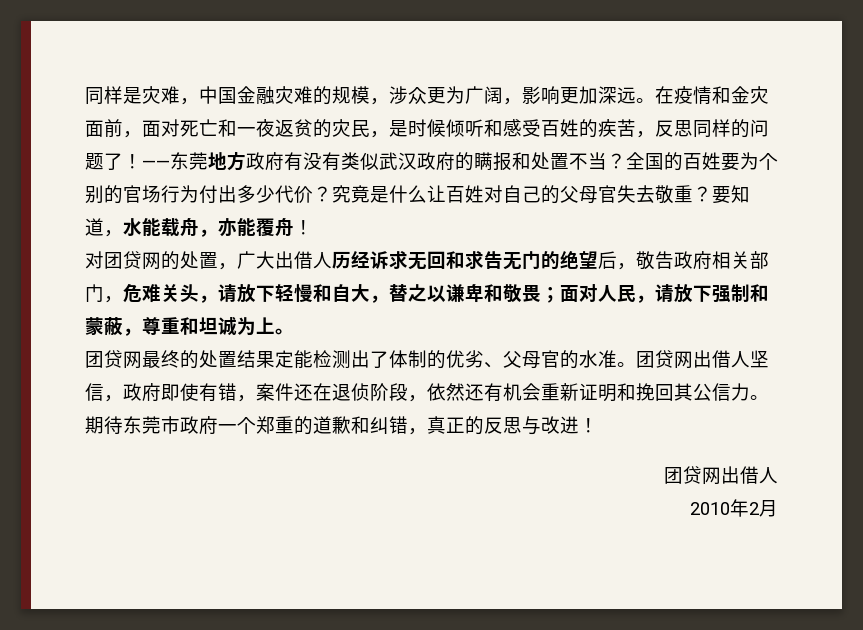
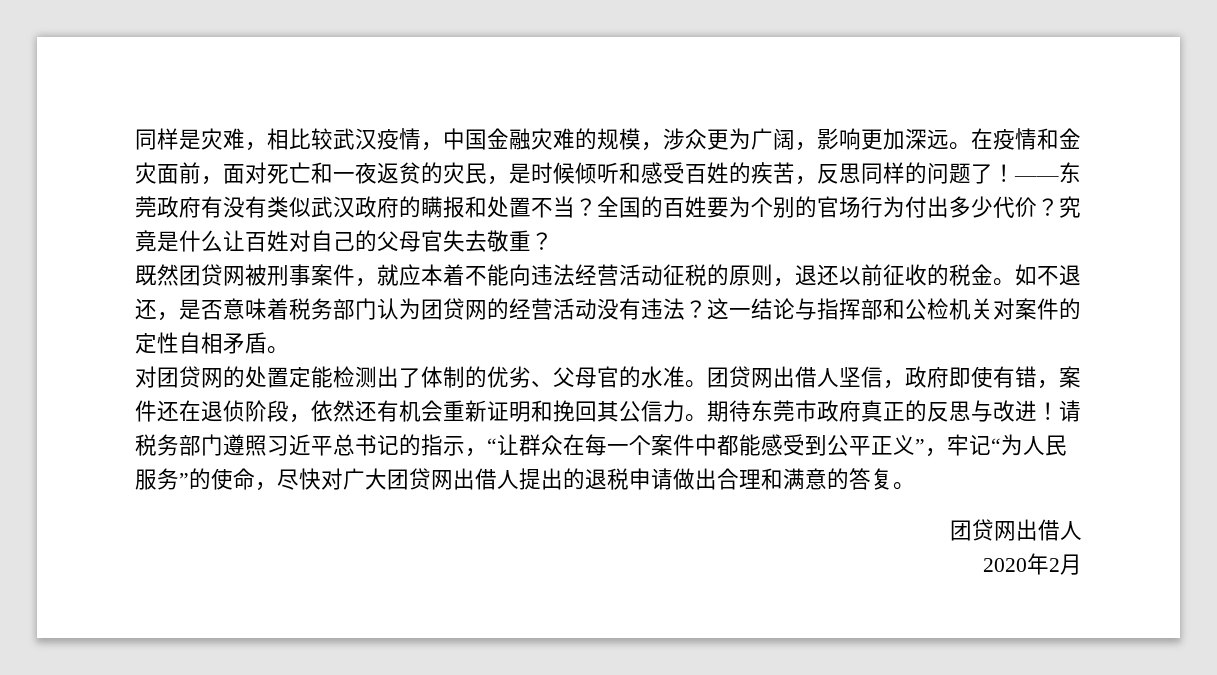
(199, 101) none -> [267,128,443,151] 相比较武汉疫情，
[208,151,246,171] 地方 -> (157, 207) none
[712,185,750,204] [85,218,313,237] [85,250,769,270] [85,283,769,303] [85,316,294,336] [85,350,275,369] 要知道，水能载舟，亦能覆舟！ // 对团贷网的处置，广大出借人历经诉求无回和求告无门的绝望后，敬告政府相关部门，危难关头，请放下轻慢和自大，替之以谦卑和敬畏；面对人民，请放下强制和蒙蔽，尊重和坦诚为上。 // 团贷网最终的处置结果 -> [135,264,1081,287] [135,298,1081,321] [135,332,289,354] [135,366,289,388] // 既然团贷网被刑事案件，就应本着不能向违法经营活动征税的原则，退还以前征收的税金。如不退还，是否意味着税务部门认为团贷网的经营活动没有违法？这一结论与指挥部和公检机关对案件的定性自相矛盾。 // 对团贷网的处置
[218,416,427,435] 一个郑重的道歉和纠错， -> (861, 411) none
(598, 425) none -> [1059,400,1081,422] [135,434,1067,457] [135,468,915,491] 请税务部门遵照习近平总书记的指示，“让群众在每一个案件中都能感受到公平正义”，牢记“为人民服务”的使命，尽快对广大团贷网出借人提出的退税申请做出合理和满意的答复。
[690,502,730,515] 2010 -> [983,558,1027,572] 2020

